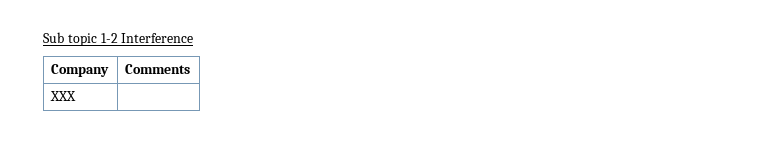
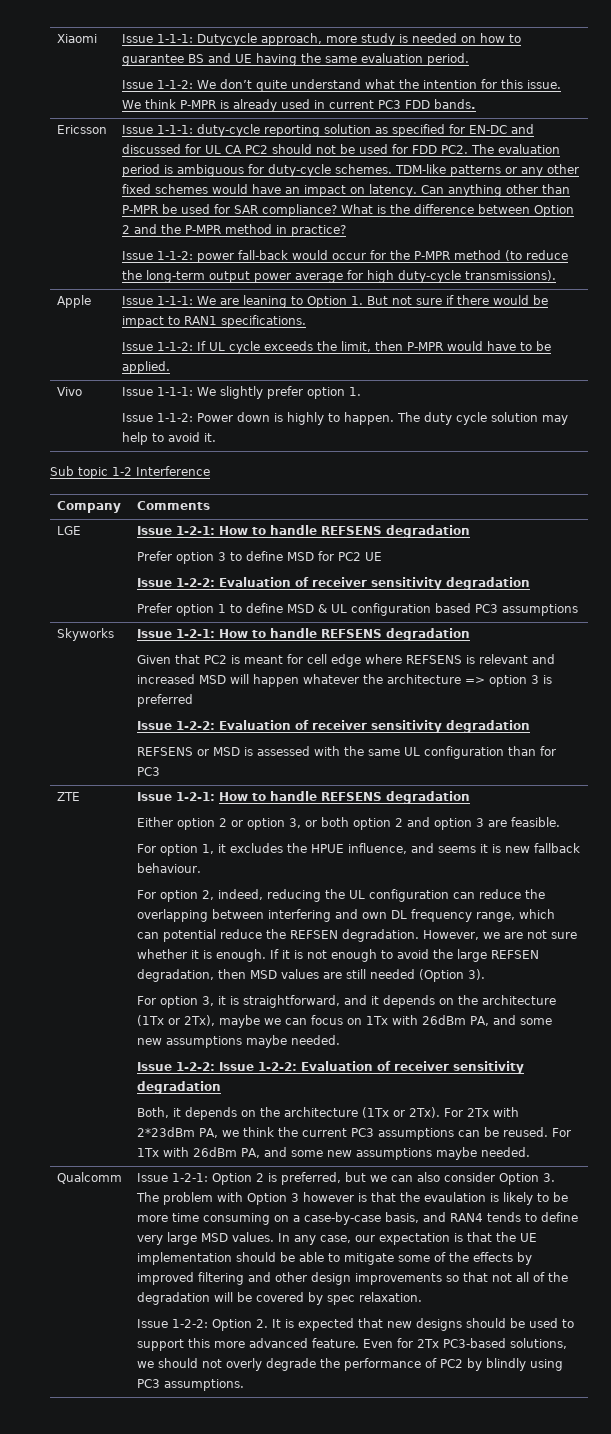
(43, 37) none -> [57,34,98,43] [122,33,522,46] [122,53,470,66] [122,79,562,92] [122,99,477,112] [57,125,108,134] [122,124,535,137] [122,144,561,154] [122,164,580,177] [122,184,571,197] [122,204,575,217] [122,224,347,237] [122,250,569,263] [122,270,557,283] [57,295,92,308] [122,295,549,308] [122,315,307,328] [122,341,552,354] [122,361,171,374] [57,387,83,396] [122,386,362,399] [122,412,569,425] [122,432,217,445] Xiaomi | Issue 1-1-1: Dutycycle approach, more study is needed on how to guarantee BS and UE having the same evaluation period. // Issue 1-1-2: We don’t quite understand what the intention for this issue. We think P-MPR is already used in current PC3 FDD bands. // Ericsson | Issue 1-1-1: duty-cycle reporting solution as specified for EN-DC and discussed for UL CA PC2 should not be used for FDD PC2. The evaluation period is ambiguous for duty-cycle schemes. TDM-like patterns or any other fixed schemes would have an impact on latency. Can anything other than P-MPR be used for SAR compliance? What is the difference between Option 2 and the P-MPR method in practice? // Issue 1-1-2: power fall-back would occur for the P-MPR method (to reduce the long-term output power average for high duty-cycle transmissions). // Apple | Issue 1-1-1: We are leaning to Option 1. But not sure if there would be impact to RAN1 specifications. // Issue 1-1-2: If UL cycle exceeds the limit, then P-MPR would have to be applied. // Vivo | Issue 1-1-1: We slightly prefer option 1. // Issue 1-1-2: Power down is highly to happen. The duty cycle solution may help to avoid it. //
[50,91,77,101] XXX | -> [57,526,82,535] [137,525,471,538] [137,551,383,564] [137,577,531,590] [137,603,579,616] [57,628,115,641] [137,628,471,641] [137,654,556,667] [137,674,553,687] [137,694,194,707] [137,720,531,733] [137,746,557,759] [137,767,161,776] [57,792,81,801] [137,791,471,804] [137,817,561,830] [137,843,581,856] [137,863,202,873] [137,889,546,902] [137,909,556,922] [137,929,578,942] [137,949,540,962] [137,969,486,982] [137,995,557,1008] [137,1015,553,1028] [137,1035,341,1048] [137,1061,525,1074] [137,1081,222,1094] [137,1107,520,1120] [137,1127,572,1140] [137,1147,531,1160] [57,1172,123,1184] [137,1172,556,1185] [136,1192,569,1205] [137,1212,579,1225] [137,1232,538,1245] [137,1252,533,1265] [137,1272,569,1285] [137,1292,423,1305] [137,1318,575,1331] [137,1338,568,1351] [137,1358,564,1371] [137,1379,245,1391] LGE | Issue 1-2-1: How to handle REFSENS degradation // Prefer option 3 to define MSD for PC2 UE // Issue 1-2-2: Evaluation of receiver sensitivity degradation // Prefer option 1 to define MSD & UL configuration based PC3 assumptions // Skyworks | Issue 1-2-1: How to handle REFSENS degradation // Given that PC2 is meant for cell edge where REFSENS is relevant and increased MSD will happen whatever the architecture => option 3 is preferred // Issue 1-2-2: Evaluation of receiver sensitivity degradation // REFSENS or MSD is assessed with the same UL configuration than for PC3 // ZTE | Issue 1-2-1: How to handle REFSENS degradation // Either option 2 or option 3, or both option 2 and option 3 are feasible. // For option 1, it excludes the HPUE influence, and seems it is new fallback behaviour. // For option 2, indeed, reducing the UL configuration can reduce the overlapping between interfering and own DL frequency range, which can potential reduce the REFSEN degradation. However, we are not sure whether it is enough. If it is not enough to avoid the large REFSEN degradation, then MSD values are still needed (Option 3). // For option 3, it is straightforward, and it depends on the architecture (1Tx or 2Tx), maybe we can focus on 1Tx with 26dBm PA, and some new assumptions maybe needed. // Issue 1-2-2: Issue 1-2-2: Evaluation of receiver sensitivity degradation // Both, it depends on the architecture (1Tx or 2Tx). For 2Tx with 2*23dBm PA, we think the current PC3 assumptions can be reused. For 1Tx with 26dBm PA, and some new assumptions maybe needed. // Qualcomm | Issue 1-2-1: Option 2 is preferred, but we can also consider Option 3. The problem with Option 3 however is that the evaulation is likely to be more time consuming on a case-by-case basis, and RAN4 tends to define very large MSD values. In any case, our expectation is that the UE implementation should be able to mitigate some of the effects by improved filtering and other design improvements so that not all of the degradation will be covered by spec relaxation. // Issue 1-2-2: Option 2. It is expected that new designs should be used to support this more advanced feature. Even for 2Tx PC3-based solutions, we should not overly degrade the performance of PC2 by blindly using PC3 assumptions.

